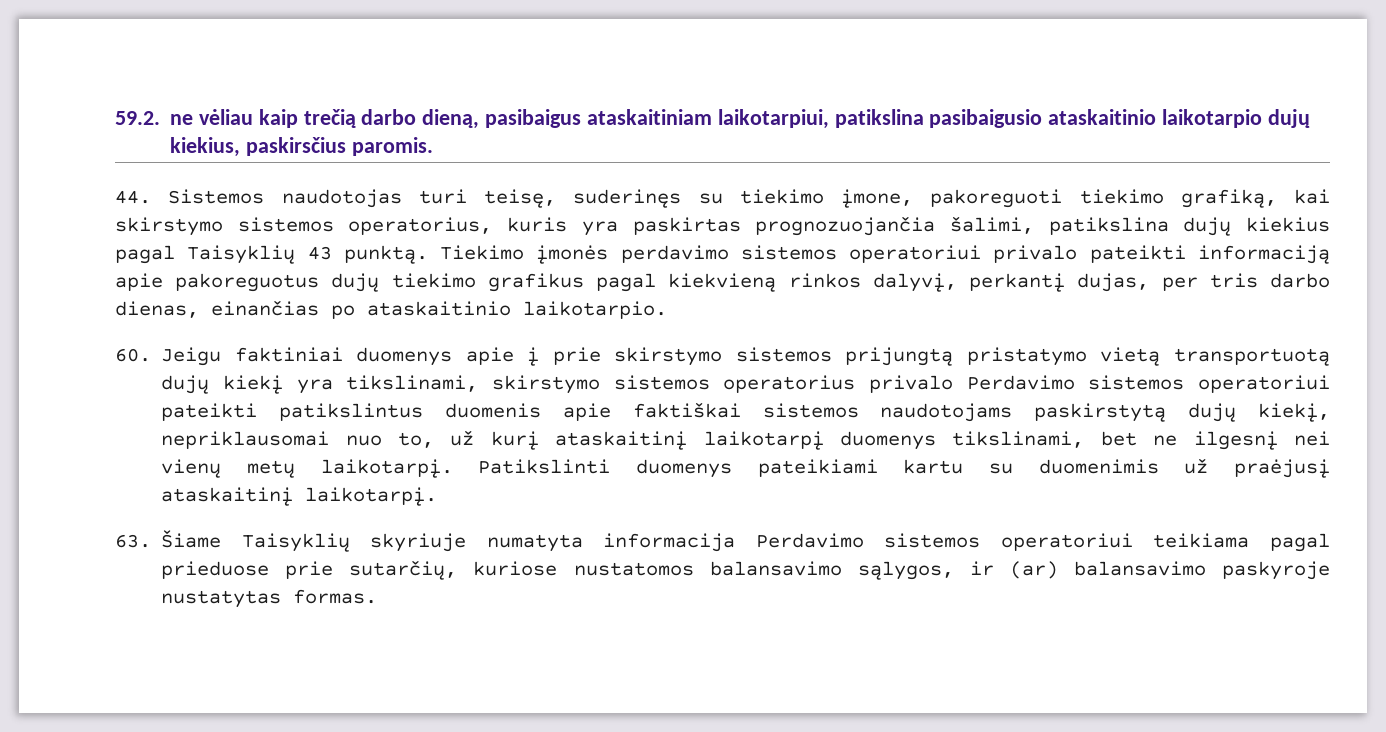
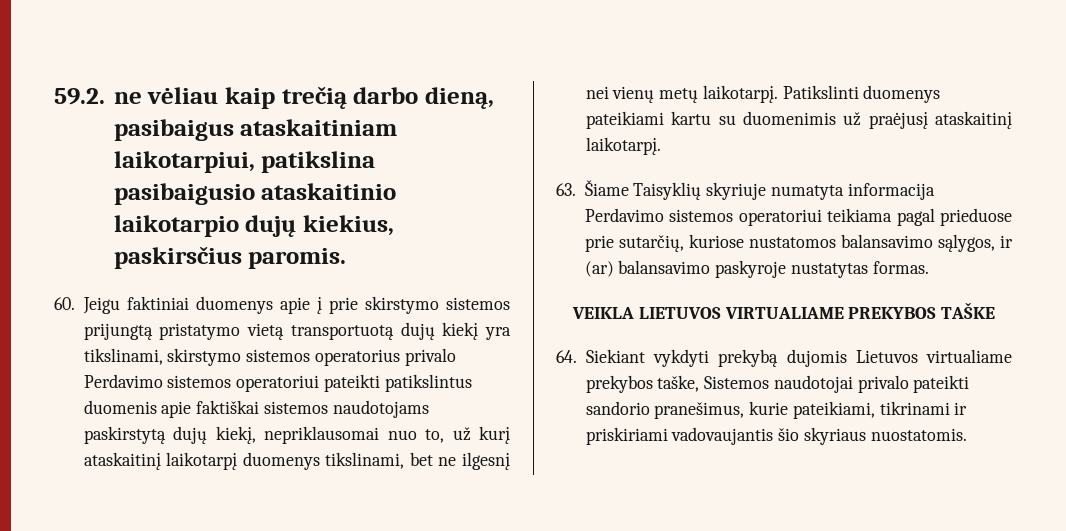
[115,189,1330,208] [115,216,1331,236] [115,245,1330,264] [115,273,1331,292] [115,300,667,319] // 44. Sistemos naudotojas turi teisę, suderinęs su tiekimo įmone, pakoreguoti tiekimo grafiką, kai skirstymo sistemos operatorius, kuris yra paskirtas prognozuojančia šalimi, patikslina dujų kiekius pagal Taisyklių 43 punktą. Tiekimo įmonės perdavimo sistemos operatoriui privalo pateikti informaciją apie pakoreguotus dujų tiekimo grafikus pagal kiekvieną rinkos dalyvį, perkantį dujas, per tris darbo dienas, einančias po ataskaitinio laikotarpio. -> (347, 258) none
(378, 596) none -> [572,302,995,319] [556,349,1012,367] [585,375,970,393] [585,401,968,419] [585,427,967,445] // VEIKLA LIETUVOS VIRTUALIAME PREKYBOS TAŠKE // 64. Siekiant vykdyti prekybą dujomis Lietuvos virtualiame prekybos taške, Sistemos naudotojai privalo pateikti sandorio pranešimus, kurie pateikiami, tikrinami ir priskiriami vadovaujantis šio skyriaus nuostatomis.

